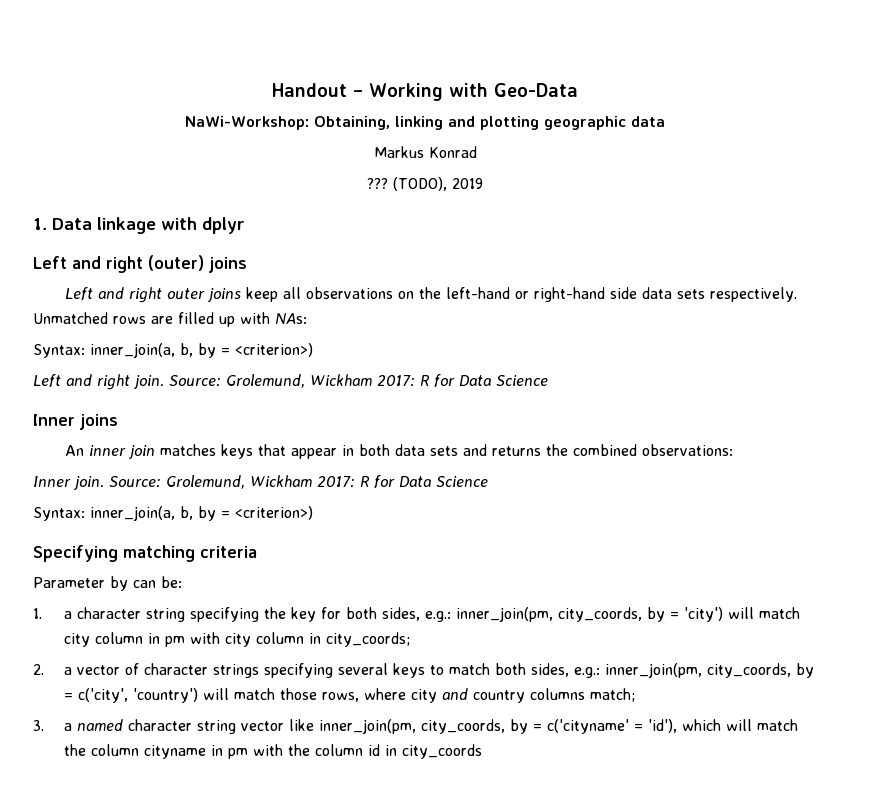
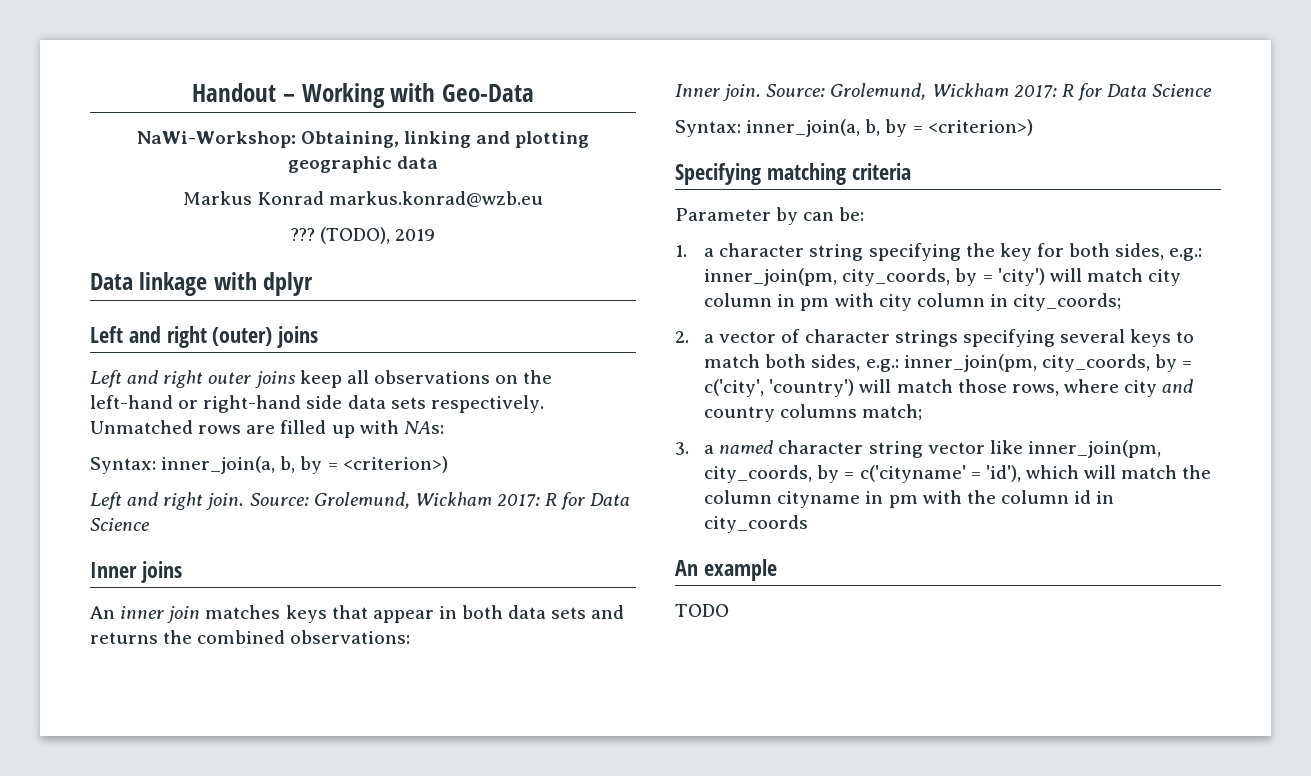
(477, 152) none -> [328,191,543,207] markus.konrad@wzb.eu
[33,218,47,230] 1. -> (436, 235) none
(482, 751) none -> [675,559,777,581] [675,604,729,617] // An example // TODO

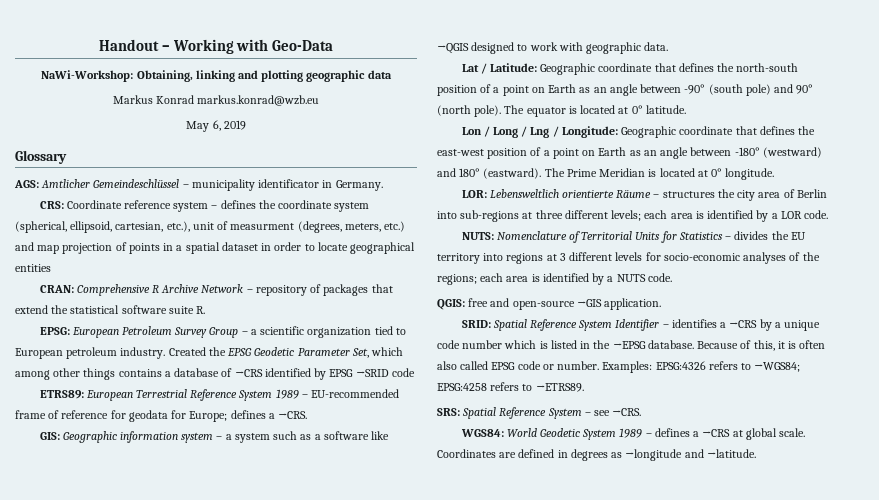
[290,227,390,244] ??? (TODO), -> [186,120,221,132] May 6,
[90,272,314,296] [90,326,319,348] [90,370,553,388] [90,395,544,413] [90,420,444,438] [90,456,448,474] [90,492,631,510] [90,518,150,531] [90,561,182,583] [90,605,625,623] [90,630,411,644] [675,83,1213,101] [675,119,1033,137] [675,163,911,185] [675,207,865,225] [675,243,1203,261] [704,268,1182,286] [704,293,1122,311] [675,329,1195,347] [704,354,1193,372] [704,379,1194,397] [704,404,923,422] [675,440,1162,458] [704,465,1212,483] [704,490,1115,508] [704,515,809,533] [675,559,777,581] [675,604,729,617] Data linkage with dplyr // Left and right (outer) joins // Left and right outer joins keep all observations on the left-hand or right-hand side data sets respectively. Unmatched rows are filled up with NAs: // Syntax: inner_join(a, b, by = <criterion>) // Left and right join. Source: Grolemund, Wickham 2017: R for Data Science // Inner joins // An inner join matches keys that appear in both data sets and returns the combined observations: // Inner join. Source: Grolemund, Wickham 2017: R for Data Science // Syntax: inner_join(a, b, by = <criterion>) // Specifying matching criteria // Parameter by can be: // 1. a character string specifying the key for both sides, e.g.: inner_join(pm, city_coords, by = 'city') will match city column in pm with city column in city_coords; // 2. a vector of character strings specifying several keys to match both sides, e.g.: inner_join(pm, city_coords, by = c('city', 'country') will match those rows, where city and country columns match; // 3. a named character string vector like inner_join(pm, city_coords, by = c('cityname' = 'id'), which will match the column cityname in pm with the column id in city_coords // An example // TODO -> [15,150,67,164] [14,179,383,191] [39,200,370,212] [15,221,406,233] [15,242,416,254] [15,264,51,272] [39,284,393,296] [15,305,206,314] [39,326,406,338] [15,347,404,359] [15,368,415,380] [39,389,400,401] [15,410,308,422] [39,431,390,443] [437,42,669,54] [461,63,799,75] [437,84,814,96] [437,105,686,117] [461,126,816,138] [437,147,822,159] [437,168,775,180] [461,189,827,201] [437,210,829,222] [461,231,806,243] [437,252,820,264] [437,273,672,285] [437,298,662,310] [461,319,821,331] [437,340,826,351] [437,361,801,373] [437,382,584,392] [437,407,642,419] [460,428,806,440] [437,449,756,461] Glossary // AGS: Amtlicher Gemeindeschlüssel – municipality identificator in Germany. // CRS: Coordinate reference system – defines the coordinate system (spherical, ellipsoid, cartesian, etc.), unit of measurment (degrees, meters, etc.) and map projection of points in a spatial dataset in order to locate geographical entities // CRAN: Comprehensive R Archive Network – repository of packages that extend the statistical software suite R. // EPSG: European Petroleum Survey Group – a scientific organization tied to European petroleum industry. Created the EPSG Geodetic Parameter Set, which among other things contains a database of →CRS identified by EPSG →SRID code // ETRS89: European Terrestrial Reference System 1989 – EU-recommended frame of reference for geodata for Europe; defines a →CRS. // GIS: Geographic information system – a system such as a software like →QGIS designed to work with geographic data. // Lat / Latitude: Geographic coordinate that defines the north-south position of a point on Earth as an angle between -90° (south pole) and 90° (north pole). The equator is located at 0° latitude. // Lon / Long / Lng / Longitude: Geographic coordinate that defines the east-west position of a point on Earth as an angle between -180° (westward) and 180° (eastward). The Prime Meridian is located at 0° longitude. // LOR: Lebensweltlich orientierte Räume – structures the city area of Berlin into sub-regions at three different levels; each area is identified by a LOR code. // NUTS: Nomenclature of Territorial Units for Statistics – divides the EU territory into regions at 3 different levels for socio-economic analyses of the regions; each area is identified by a NUTS code. // QGIS: free and open-source →GIS application. // SRID: Spatial Reference System Identifier – identifies a →CRS by a unique code number which is listed in the →EPSG database. Because of this, it is often also called EPSG code or number. Examples: EPSG:4326 refers to →WGS84; EPSG:4258 refers to →ETRS89. // SRS: Spatial Reference System – see →CRS. // WGS84: World Geodetic System 1989 – defines a →CRS at global scale. Coordinates are defined in degrees as →longitude and →latitude.

